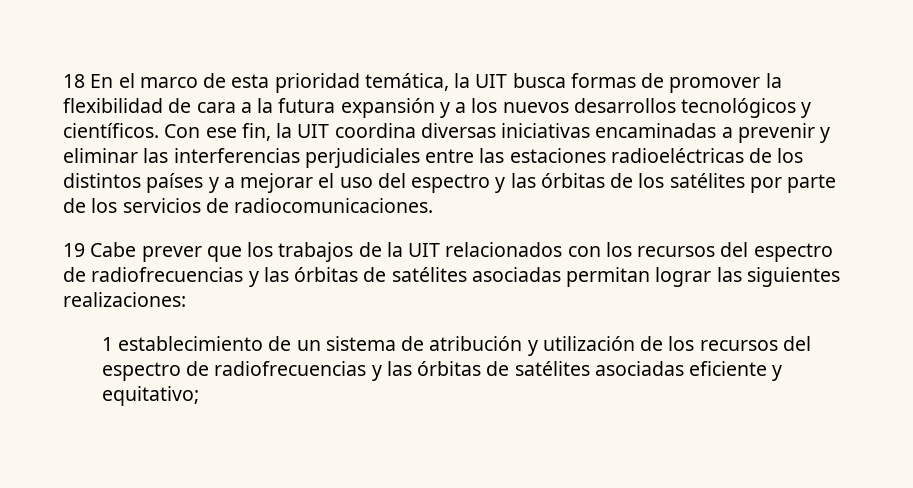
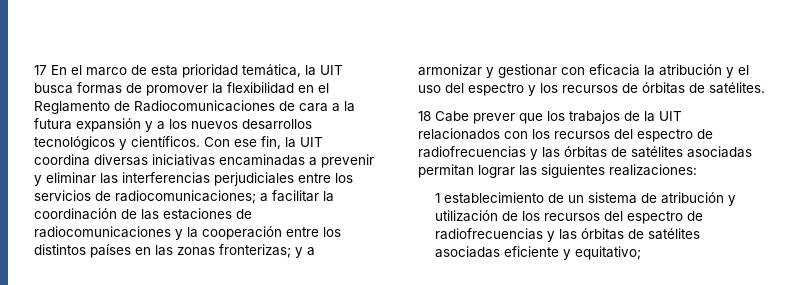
[63,74,85,88] 18 -> [34,65,47,75] 17
(163, 105) none -> [298,83,329,93] [34,100,275,114] en el Reglamento de Radiocomunicaciones
[479,148,804,163] [63,173,314,193] las estaciones radioeléctricas de los distintos países y a mejorar -> [335,173,353,183] [34,190,334,204] [34,208,252,220] [34,226,341,240] [34,244,315,258] [418,64,734,78] los servicios de radiocomunicaciones; a facilitar la coordinación de las estaciones de radiocomunicaciones y la cooperación entre los distintos países en las zonas fronterizas; y a armonizar y gestionar con eficacia la atribución y
[510,173,837,193] [63,198,434,213] [63,243,85,257] las órbitas de los satélites por parte de los servicios de radiocomunicaciones. // 19 -> [540,82,765,94] [418,111,431,121] los recursos de órbitas de satélites. // 18

